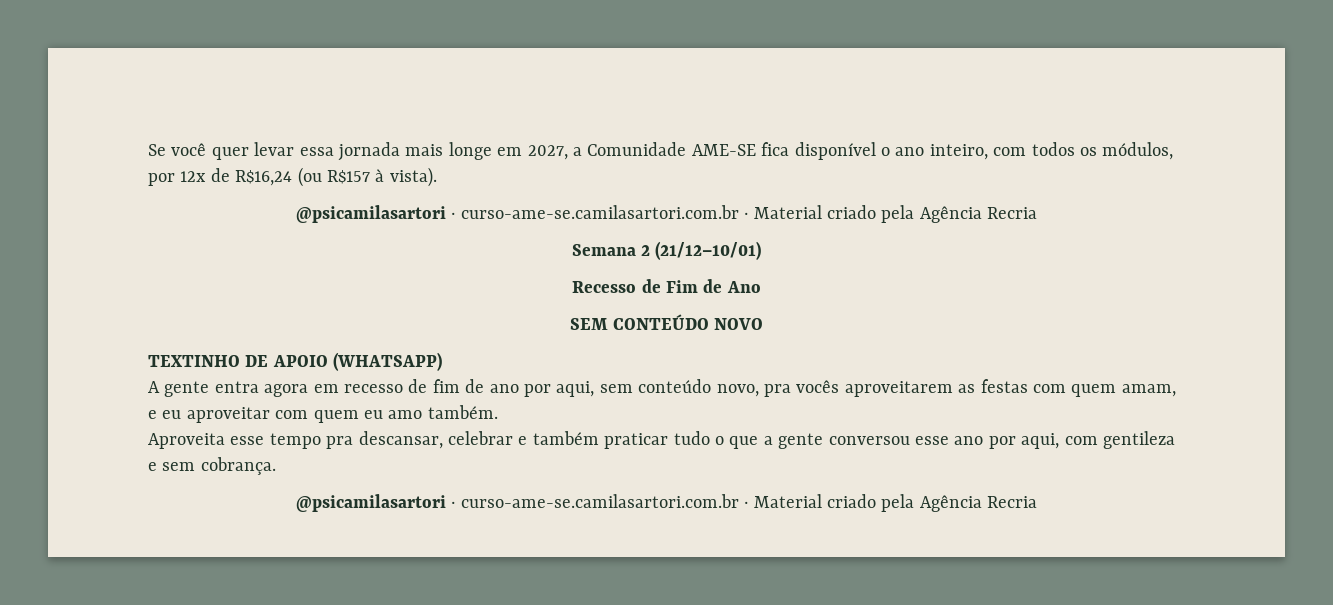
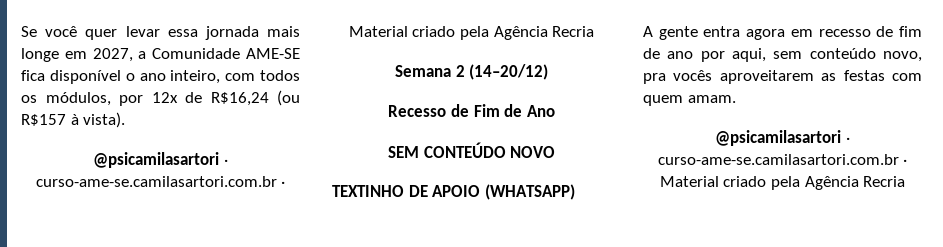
[655,241,762,260] (21/12–10/01) -> [469,64,549,80] (14–20/12)
[1121,384,1176,397] [148,405,498,423] [148,431,1175,449] [148,457,276,475] amam, e eu aproveitar com quem eu amo também. // Aproveita esse tempo pra descansar, celebrar e também praticar tudo o que a gente conversou esse ano por aqui, com gentileza e sem cobrança. -> [687,95,736,103] amam.

